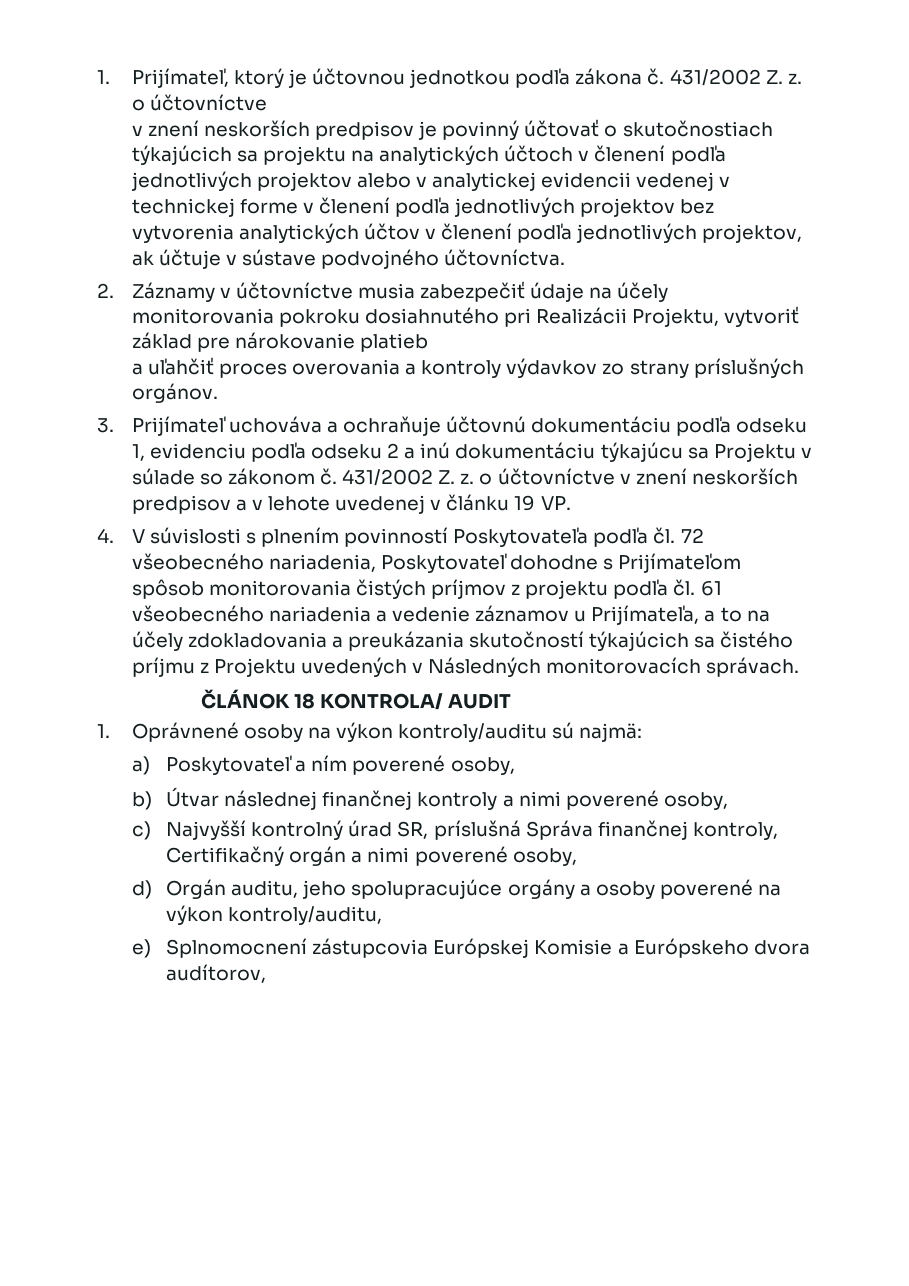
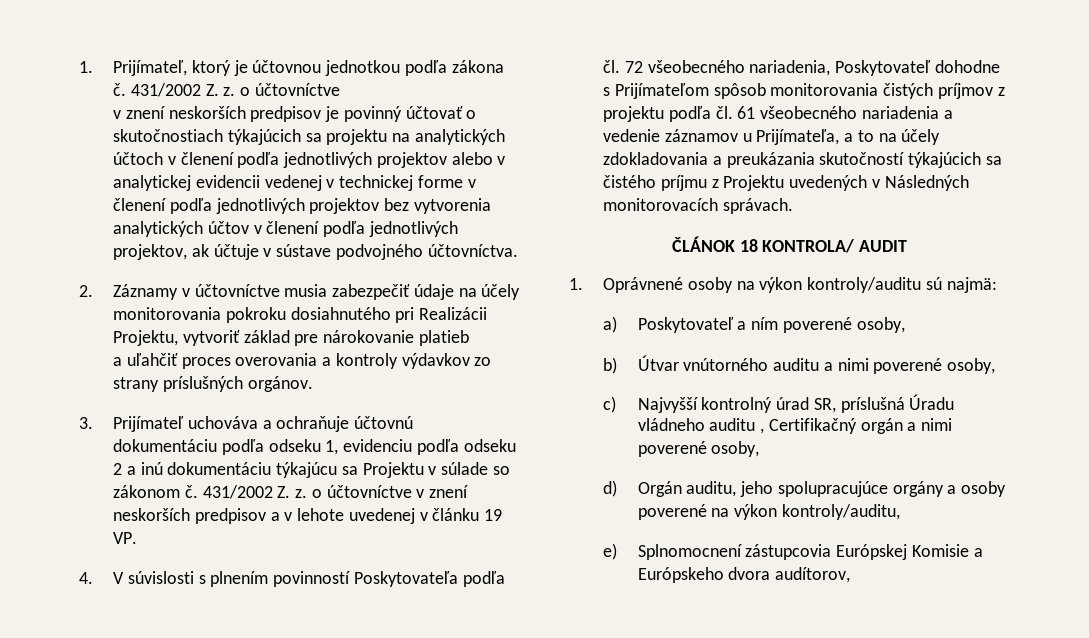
[224,790,498,810] následnej finančnej kontroly -> [683,358,820,371] vnútorného auditu
[525,820,778,840] Správa finančnej kontroly, -> [909,394,955,410] [637,418,765,434] Úradu vládneho auditu ,

